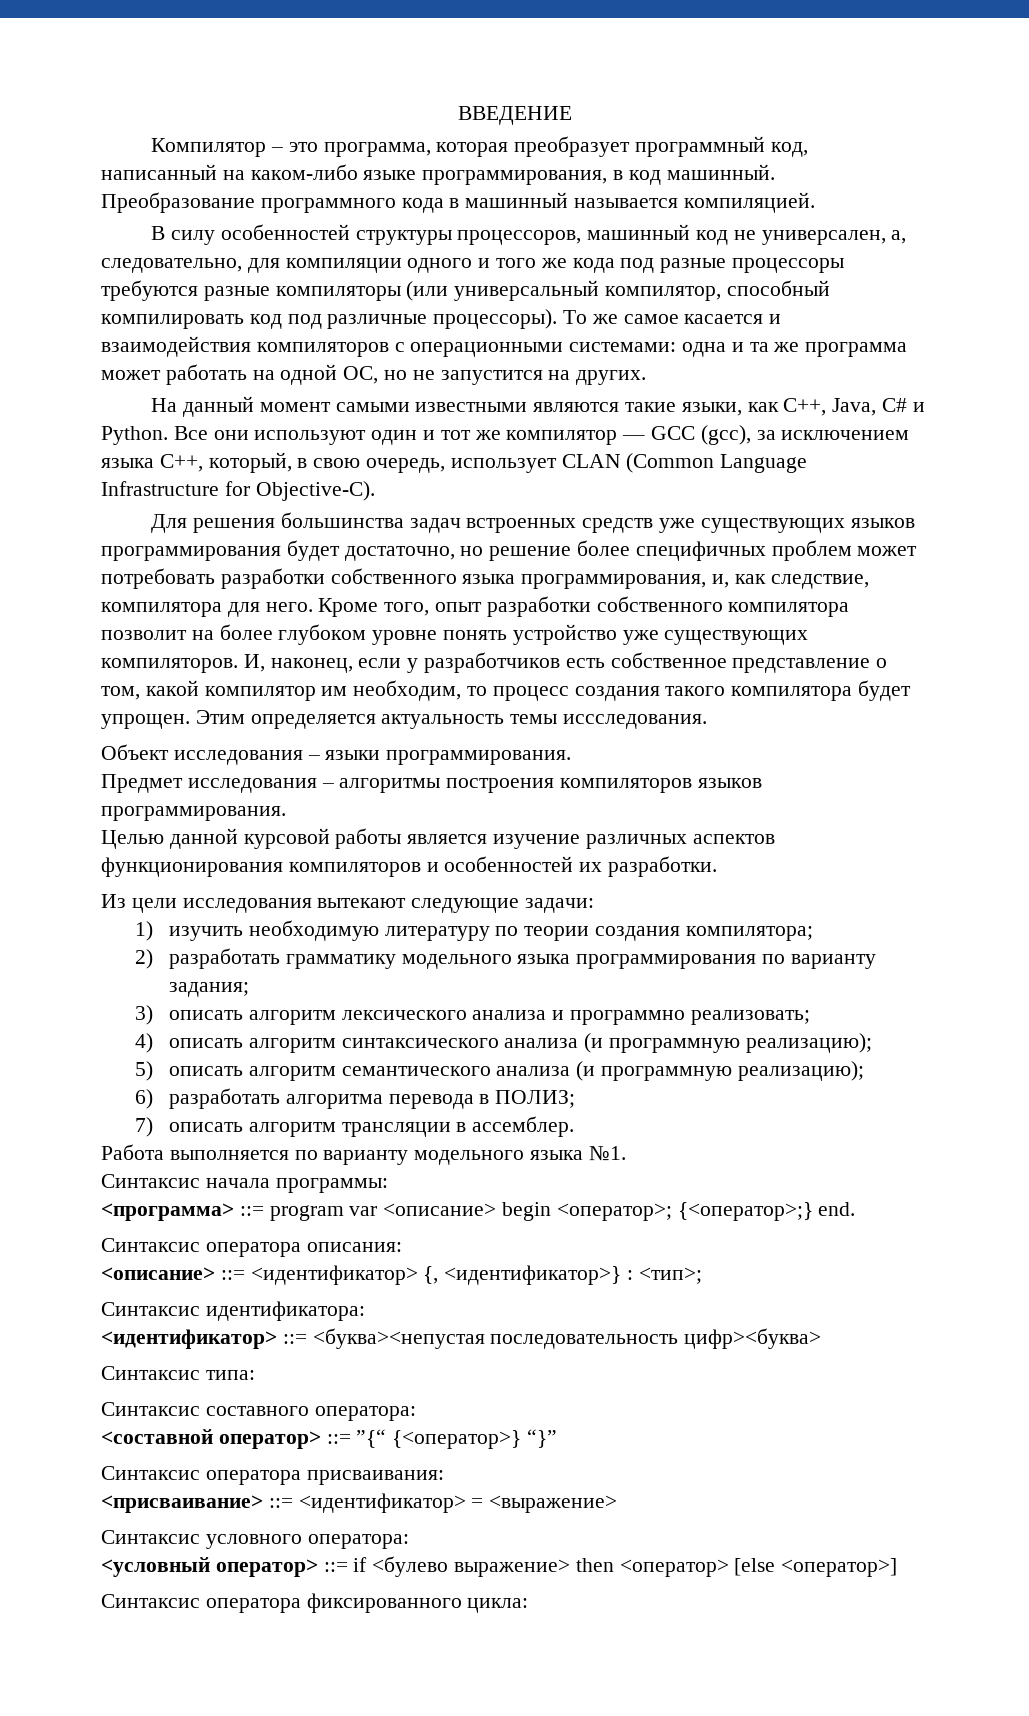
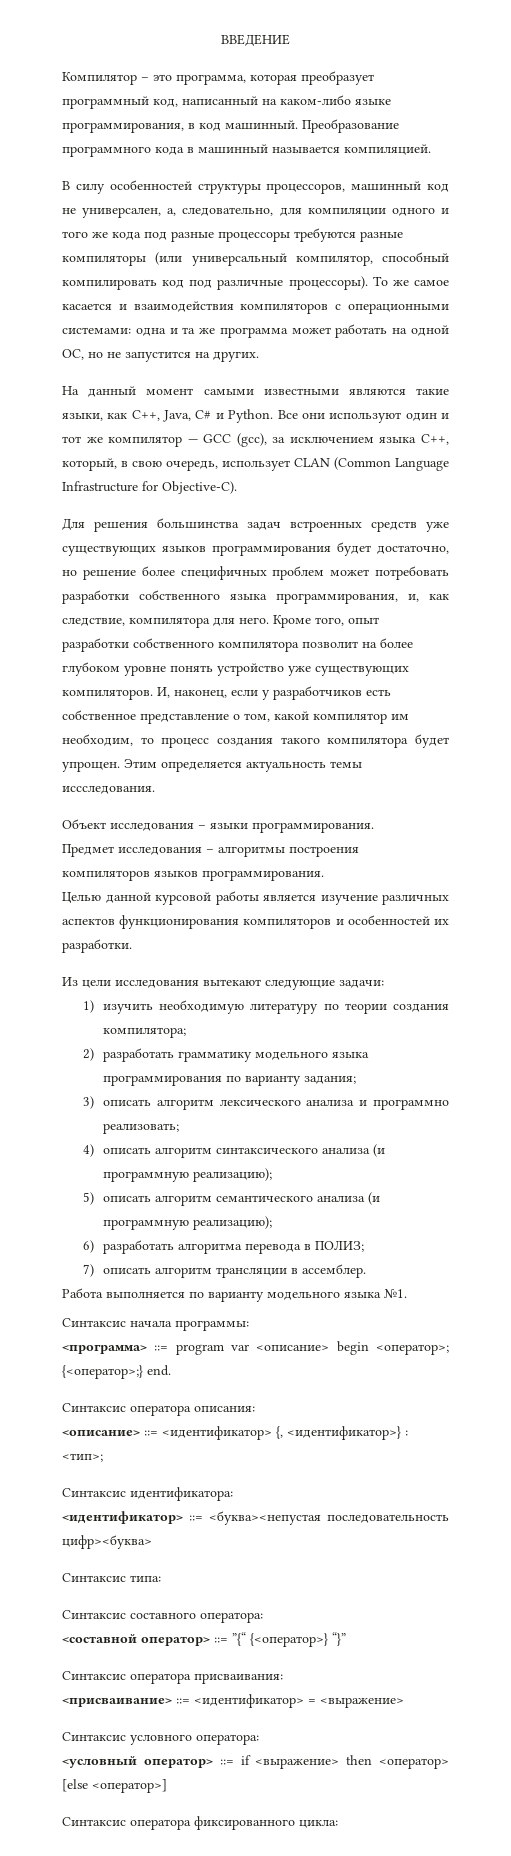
[372,1556,571,1577] <булево выражение> -> [255,1758,340,1769] <выражение>

